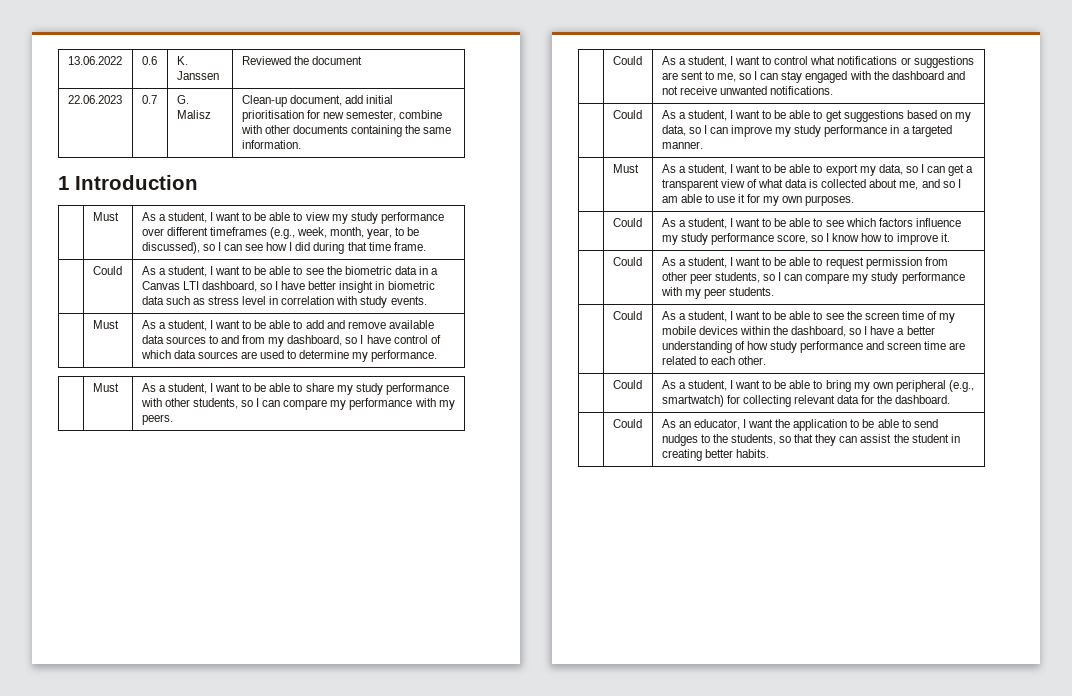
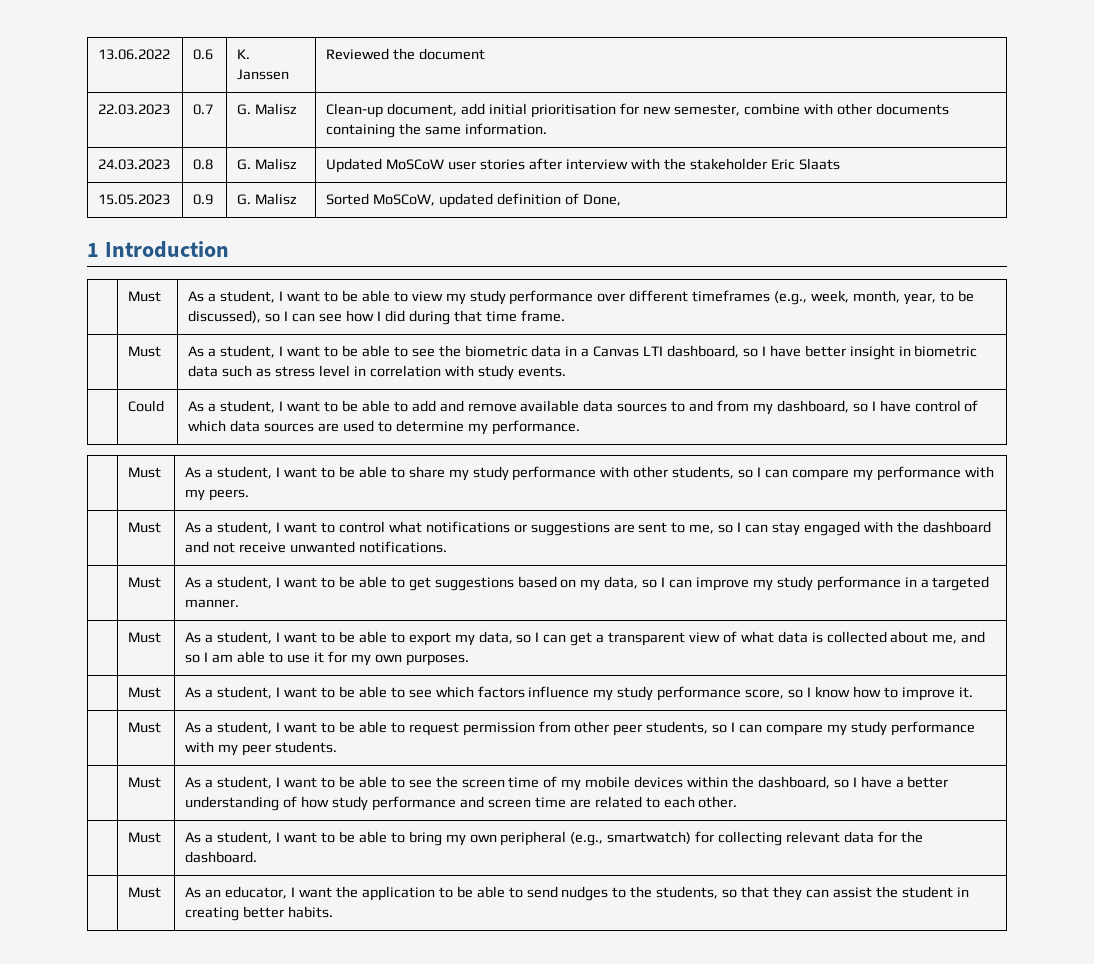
[67,95,122,104] 22.06.2023 -> [98,104,171,115] 22.03.2023
(301, 144) none -> [98,159,171,170] [193,159,214,170] [237,158,298,170] [326,158,840,173] [98,194,171,205] [193,194,214,205] [237,193,298,205] [326,193,622,208] // 24.03.2023 | 0.8 | G. Malisz | Updated MoSCoW user stories after interview with the stakeholder Eric Slaats // 15.05.2023 | 0.9 | G. Malisz | Sorted MoSCoW, updated definition of Done,
[92,266,122,275] Could -> [128,346,162,357] Must
[92,320,119,329] Must -> [128,400,165,412] Could
[612,56,642,65] Could -> [128,522,162,533] Must
[612,110,642,119] Could -> [128,577,162,588] Must
[612,218,642,227] Could -> [128,687,162,698] Must
[612,257,642,266] Could -> [128,722,162,733] Must
[612,311,642,320] Could -> [128,777,162,788] Must
[612,380,642,389] Could -> [128,832,162,843] Must
[612,419,642,428] Could -> [128,887,162,898] Must

